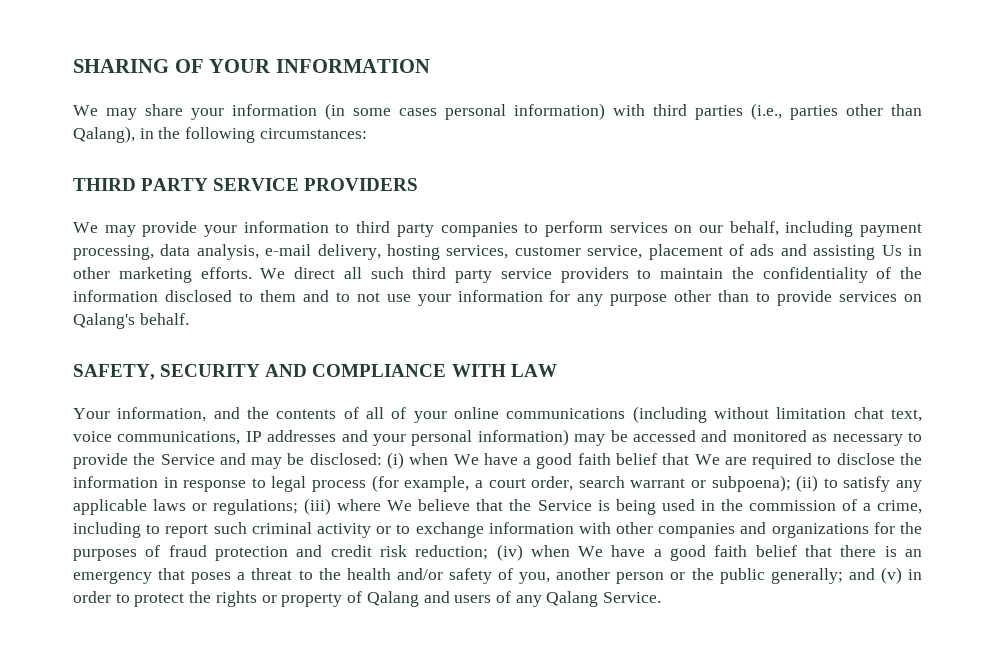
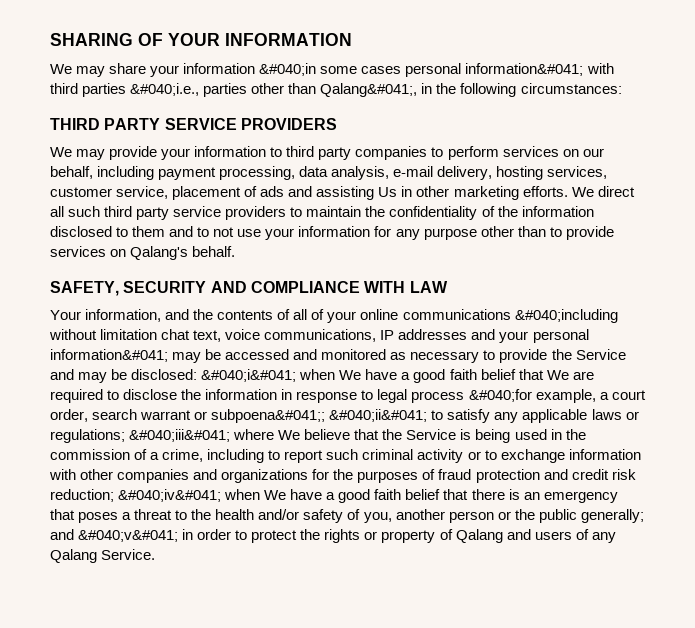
[325,103,345,120] (in -> [259,63,317,76] &#040;in
[514,103,605,120] information) -> [465,63,584,76] information&#041;
[751,103,782,120] (i.e., -> [130,83,200,96] &#040;i.e.,
[73,126,135,143] Qalang), -> [320,83,418,97] Qalang&#041;,
[632,406,707,423] (including -> [514,309,618,323] &#040;including
[477,429,569,446] information) -> [50,349,168,362] information&#041;
[386,452,404,469] (i) -> [201,369,297,382] &#040;i&#041;
[371,475,399,492] (for -> [468,389,532,402] &#040;for
[711,475,819,492] subpoena); (ii) -> [211,409,428,423] subpoena&#041;; &#040;ii&#041;
[304,498,332,515] (iii) -> [129,429,231,442] &#040;iii&#041;
[496,544,523,561] (iv) -> [118,489,222,502] &#040;iv&#041;
[880,567,902,584] (v) -> [78,530,179,542] &#040;v&#041;

